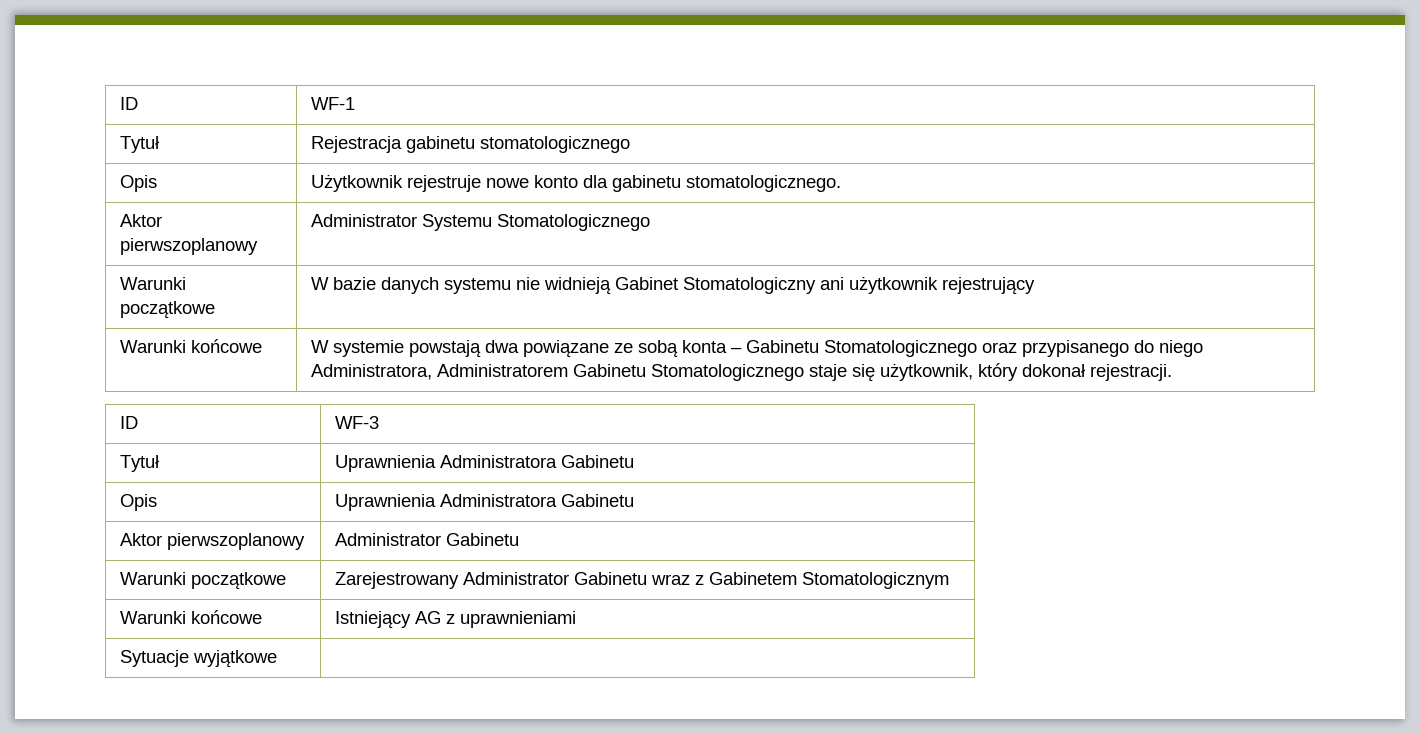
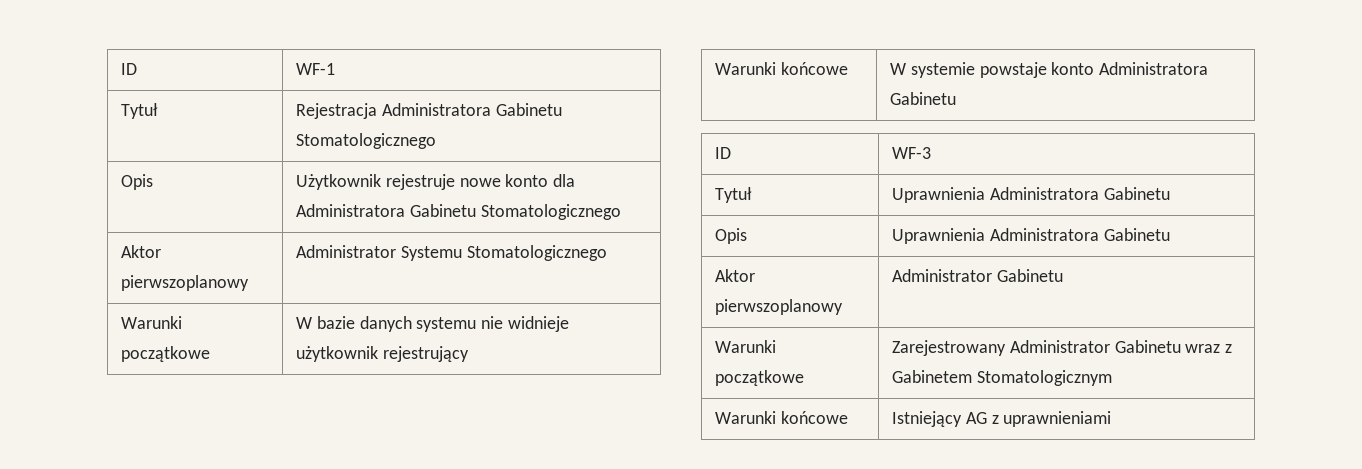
[405,136,630,153] gabinetu stomatologicznego -> [381,103,562,116] [295,133,436,149] Administratora Gabinetu Stomatologicznego
[611,175,841,192] gabinetu stomatologicznego. -> [295,204,621,220] Administratora Gabinetu Stomatologicznego
[543,277,844,295] widnieją Gabinet Stomatologiczny ani -> [508,316,570,332] widnieje
[408,340,1203,358] [310,363,1172,382] powstają dwa powiązane ze sobą konta – Gabinetu Stomatologicznego oraz przypisanego do niego Administratora, Administratorem Gabinetu Stomatologicznego staje się użytkownik, który dokonał rejestracji. -> [979,62,1209,78] [889,92,956,105] powstaje konto Administratora Gabinetu
[119,650,277,668] // Sytuacje wyjątkowe | -> (1112, 419) none

